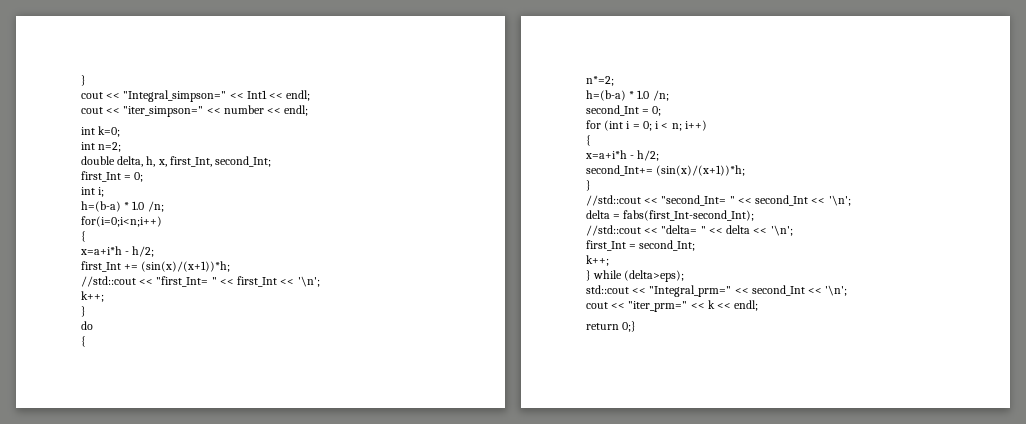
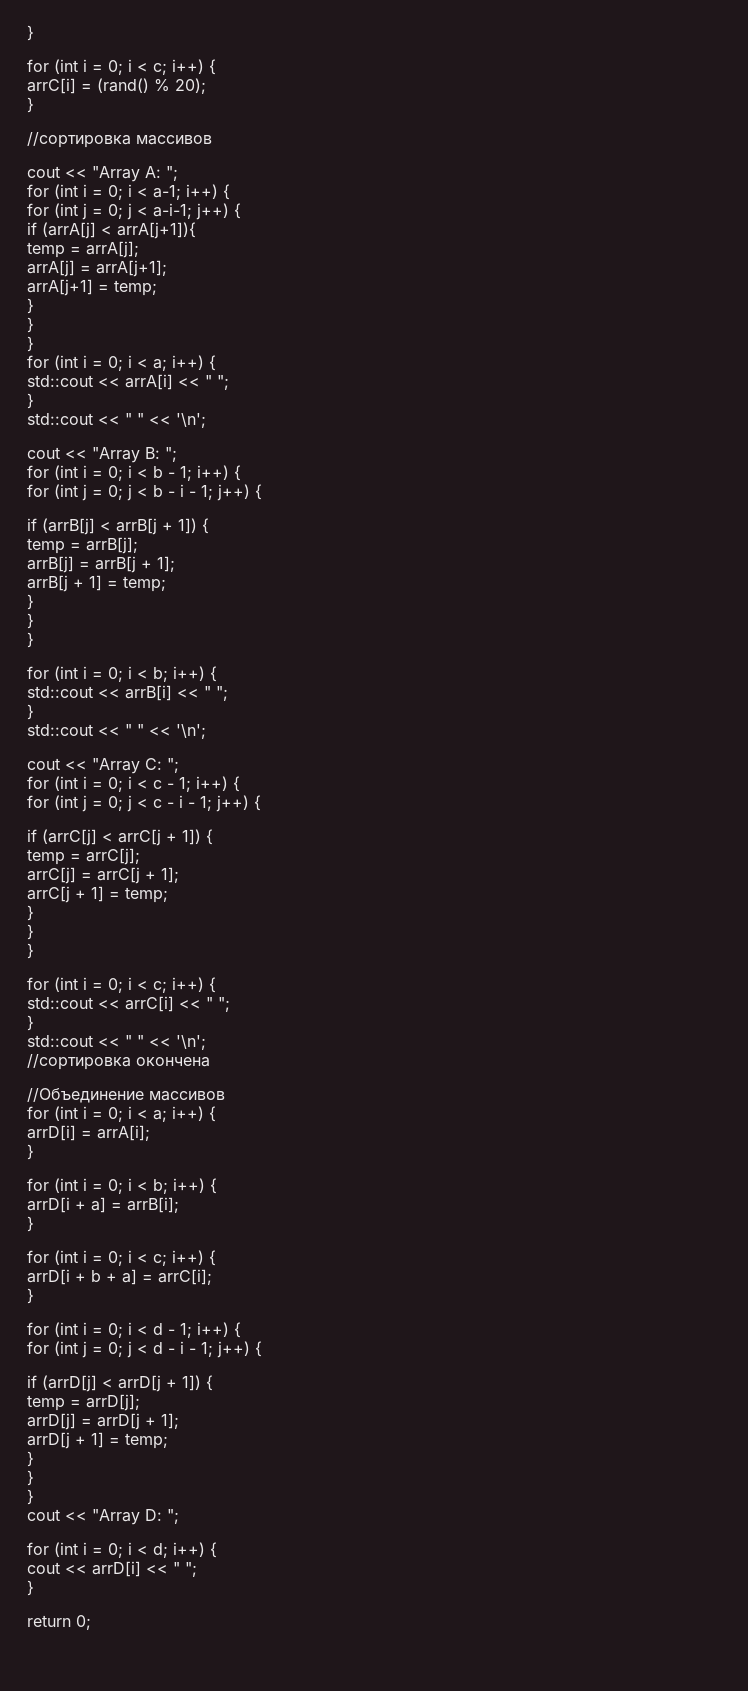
[81,75,86,86] [81,90,311,102] [81,105,309,117] [81,126,121,137] [81,142,122,152] [81,156,272,167] [81,171,144,182] [81,187,105,197] [81,201,164,212] [81,216,162,227] [81,231,86,242] [80,246,155,257] [81,261,231,272] [81,276,320,287] [81,291,104,302] [81,306,86,317] [81,321,93,330] [81,336,86,347] [586,76,614,86] [586,90,669,101] [586,105,662,116] [586,120,707,131] [586,135,591,146] [585,150,660,161] [586,165,746,176] [586,180,591,191] [586,195,851,206] [586,210,755,221] [586,225,793,236] [586,240,696,251] [586,255,609,266] [586,270,685,282] [586,285,848,297] [586,300,759,312] } // cout << "Integral_simpson=" << Int1 << endl; // cout << "iter_simpson=" << number << endl; // int k=0; // int n=2; // double delta, h, x, first_Int, second_Int; // first_Int = 0; // int i; // h=(b-a) * 1.0 /n; // for(i=0;i<n;i++) // { // x=a+i*h - h/2; // first_Int += (sin(x)/(x+1))*h; // //std::cout << "first_Int= " << first_Int << '\n'; // k++; // } // do // { // n*=2; // h=(b-a) * 1.0 /n; // second_Int = 0; // for (int i = 0; i < n; i++) // { // x=a+i*h - h/2; // second_Int+= (sin(x)/(x+1))*h; // } // //std::cout << "second_Int= " << second_Int << '\n'; // delta = fabs(first_Int-second_Int); // //std::cout << "delta= " << delta << '\n'; // first_Int = second_Int; // k++; // } while (delta>eps); // std::cout << "Integral_prm=" << second_Int << '\n'; // cout << "iter_prm=" << k << endl; -> [27,25,34,41] [27,59,216,75] [27,78,206,94] [27,97,34,113] [27,132,212,148] [27,166,178,182] [27,184,230,200] [27,203,241,220] [27,222,196,239] [27,241,139,258] [27,260,167,277] [27,279,157,296] [27,298,34,314] [27,317,34,333] [27,336,34,352] [27,355,216,371] [27,374,229,390] [27,393,34,409] [27,413,206,428] [27,447,177,463] [27,465,241,481] [27,484,262,501] [27,518,209,535] [27,537,138,554] [27,556,175,573] [27,575,166,592] [27,594,34,610] [27,613,34,629] [27,632,34,648] [27,666,217,682] [27,685,228,701] [27,704,34,720] [27,724,206,739] [27,758,179,774] [27,776,240,792] [27,795,261,812] [27,829,213,846] [27,848,140,865] [27,867,179,884] [27,886,168,903] [27,905,34,921] [27,924,34,940] [27,943,34,959] [27,977,216,993] [27,996,230,1012] [27,1015,34,1031] [27,1035,206,1050] [27,1054,210,1070] [27,1088,225,1103] [27,1106,216,1122] [27,1125,150,1141] [27,1144,34,1160] [27,1178,217,1194] [27,1197,179,1213] [27,1216,34,1232] [27,1250,216,1266] [27,1269,212,1285] [27,1288,34,1304] [27,1322,241,1338] [27,1341,262,1358] [27,1375,213,1392] [27,1394,140,1411] [27,1413,179,1430] [27,1432,168,1449] [27,1451,34,1467] [27,1470,34,1486] [27,1489,34,1505] [27,1509,179,1525] [27,1542,217,1558] [27,1561,197,1577] [27,1580,34,1596] } // for (int i = 0; i < c; i++) { // arrC[i] = (rand() % 20); // } // //сортировка массивов // cout << "Array A: "; // for (int i = 0; i < a-1; i++) { // for (int j = 0; j < a-i-1; j++) { // if (arrA[j] < arrA[j+1]){ // temp = arrA[j]; // arrA[j] = arrA[j+1]; // arrA[j+1] = temp; // } // } // } // for (int i = 0; i < a; i++) { // std::cout << arrA[i] << " "; // } // std::cout << " " << '\n'; // cout << "Array B: "; // for (int i = 0; i < b - 1; i++) { // for (int j = 0; j < b - i - 1; j++) { // if (arrB[j] < arrB[j + 1]) { // temp = arrB[j]; // arrB[j] = arrB[j + 1]; // arrB[j + 1] = temp; // } // } // } // for (int i = 0; i < b; i++) { // std::cout << arrB[i] << " "; // } // std::cout << " " << '\n'; // cout << "Array C: "; // for (int i = 0; i < c - 1; i++) { // for (int j = 0; j < c - i - 1; j++) { // if (arrC[j] < arrC[j + 1]) { // temp = arrC[j]; // arrC[j] = arrC[j + 1]; // arrC[j + 1] = temp; // } // } // } // for (int i = 0; i < c; i++) { // std::cout << arrC[i] << " "; // } // std::cout << " " << '\n'; // //сортировка окончена // //Объединение массивов // for (int i = 0; i < a; i++) { // arrD[i] = arrA[i]; // } // for (int i = 0; i < b; i++) { // arrD[i + a] = arrB[i]; // } // for (int i = 0; i < c; i++) { // arrD[i + b + a] = arrC[i]; // } // for (int i = 0; i < d - 1; i++) { // for (int j = 0; j < d - i - 1; j++) { // if (arrD[j] < arrD[j + 1]) { // temp = arrD[j]; // arrD[j] = arrD[j + 1]; // arrD[j + 1] = temp; // } // } // } // cout << "Array D: "; // for (int i = 0; i < d; i++) { // cout << arrD[i] << " "; // }
[622,321,637,332] 0;} -> [76,1615,91,1630] 0;

